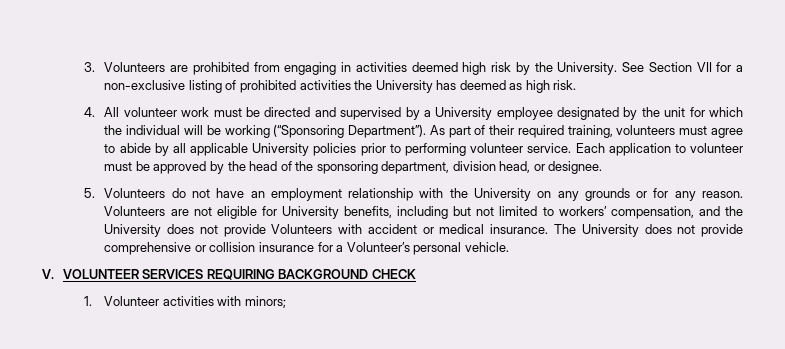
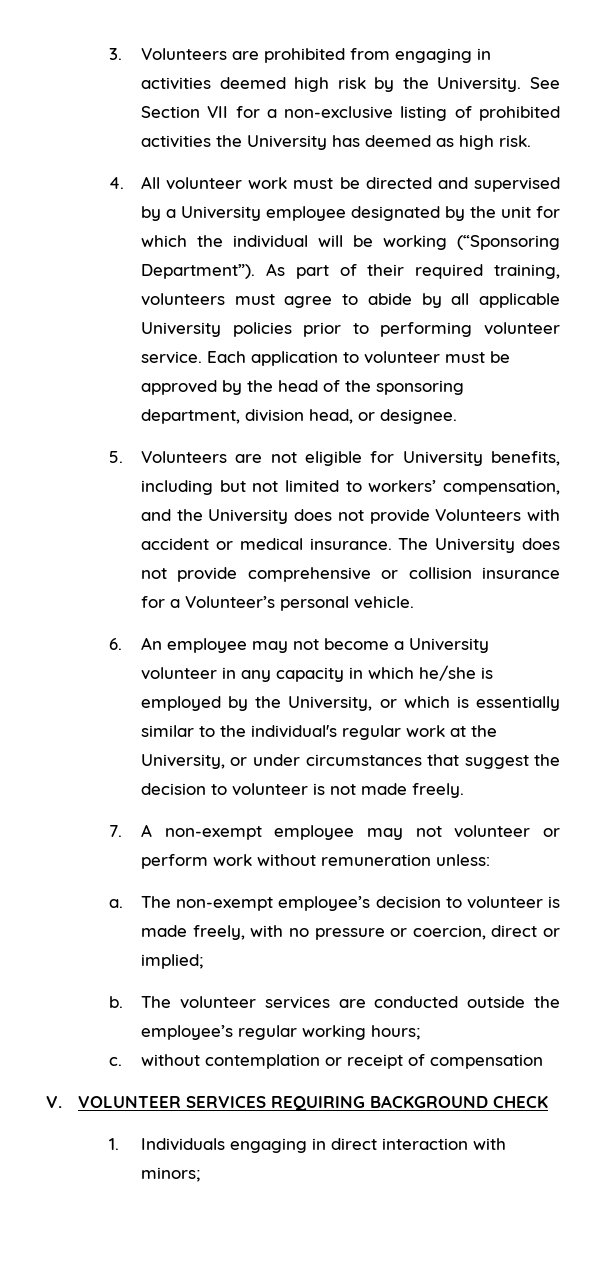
[171,188,744,201] [104,206,166,216] do not have an employment relationship with the University on any grounds or for any reason. Volunteers -> (227, 457) none
(509, 247) none -> [109,637,489,653] [140,665,493,682] [140,696,560,711] [140,725,497,740] [140,754,560,769] [140,783,464,798] [109,824,560,840] [140,854,490,869] [109,896,560,911] [140,925,560,940] [140,954,203,969] [109,996,560,1009] [140,1025,420,1040] [109,1054,543,1069] // 6. An employee may not become a University volunteer in any capacity in which he/she is employed by the University, or which is essentially similar to the individual's regular work at the University, or under circumstances that suggest the decision to volunteer is not made freely. // 7. A non-exempt employee may not volunteer or perform work without remuneration unless: // a. The non-exempt employee’s decision to volunteer is made freely, with no pressure or coercion, direct or implied; // b. The volunteer services are conducted outside the employee’s regular working hours; // c. without contemplation or receipt of compensation
[104,296,214,306] Volunteer activities -> [140,1138,468,1153] Individuals engaging in direct interaction

